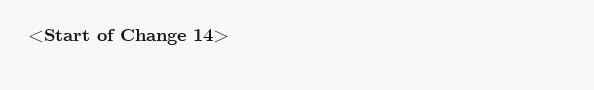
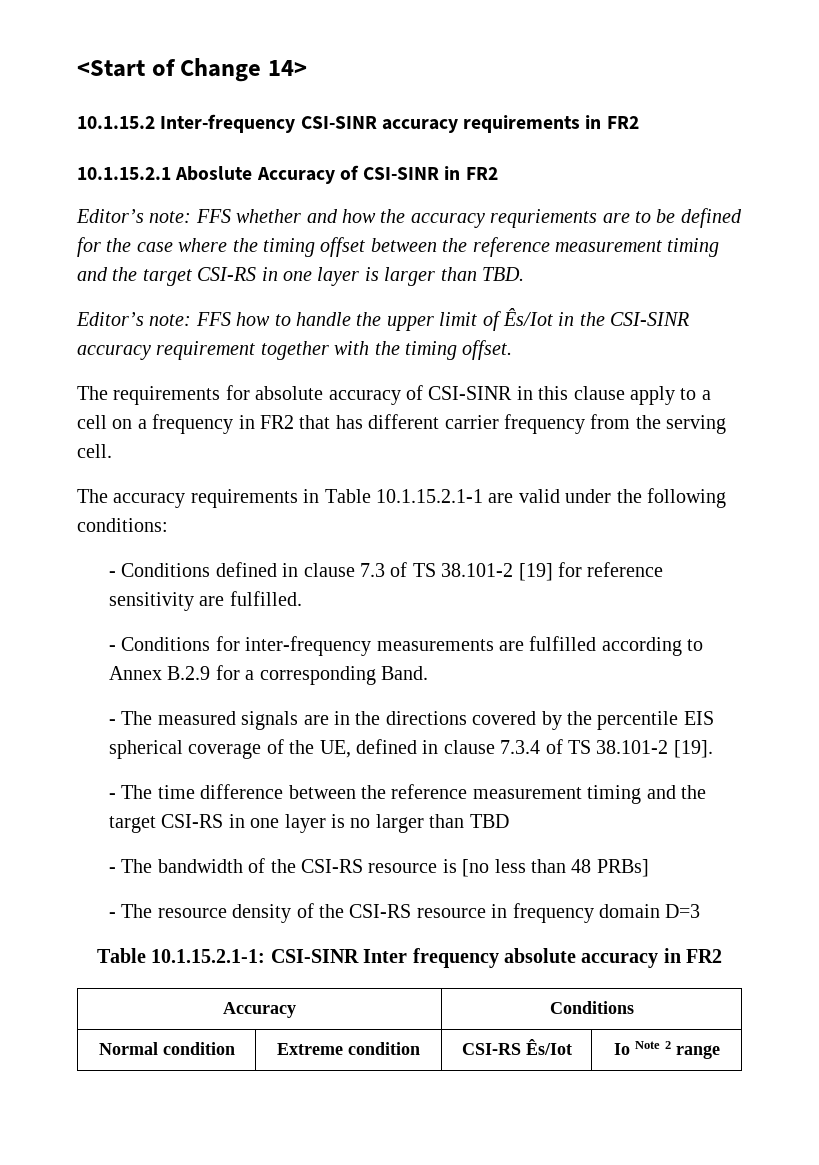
(229, 36) none -> [77,114,639,133] [77,165,498,184] [76,208,742,228] [77,237,720,257] [77,267,524,286] [76,308,690,331] [77,340,513,360] [77,385,711,405] [77,414,727,434] [77,444,112,458] [77,488,726,508] [77,518,168,532] [109,562,664,581] [109,591,302,611] [109,636,704,656] [109,665,429,685] [109,711,714,730] [109,739,713,759] [109,784,707,804] [109,814,509,833] [109,858,649,877] [109,903,701,923] [96,948,723,968] [223,1002,296,1018] [549,1001,634,1014] [98,1042,235,1055] [277,1042,420,1055] [461,1039,572,1055] [613,1041,720,1059] // 10.1.15.2 Inter-frequency CSI-SINR accuracy requirements in FR2 // 10.1.15.2.1 Aboslute Accuracy of CSI-SINR in FR2 // Editor’s note: FFS whether and how the accuracy requriements are to be defined for the case where the timing offset between the reference measurement timing and the target CSI-RS in one layer is larger than TBD. // Editor’s note: FFS how to handle the upper limit of Ês/Iot in the CSI-SINR accuracy requirement together with the timing offset. // The requirements for absolute accuracy of CSI-SINR in this clause apply to a cell on a frequency in FR2 that has different carrier frequency from the serving cell. // The accuracy requirements in Table 10.1.15.2.1-1 are valid under the following conditions: // - Conditions defined in clause 7.3 of TS 38.101-2 [19] for reference sensitivity are fulfilled. // - Conditions for inter-frequency measurements are fulfilled according to Annex B.2.9 for a corresponding Band. // - The measured signals are in the directions covered by the percentile EIS spherical coverage of the UE, defined in clause 7.3.4 of TS 38.101-2 [19]. // - The time difference between the reference measurement timing and the target CSI-RS in one layer is no larger than TBD // - The bandwidth of the CSI-RS resource is [no less than 48 PRBs] // - The resource density of the CSI-RS resource in frequency domain D=3 // Table 10.1.15.2.1-1: CSI-SINR Inter frequency absolute accuracy in FR2 // Accuracy | Conditions // Normal condition | Extreme condition | CSI-RS Ês/Iot | Io Note 2 range

